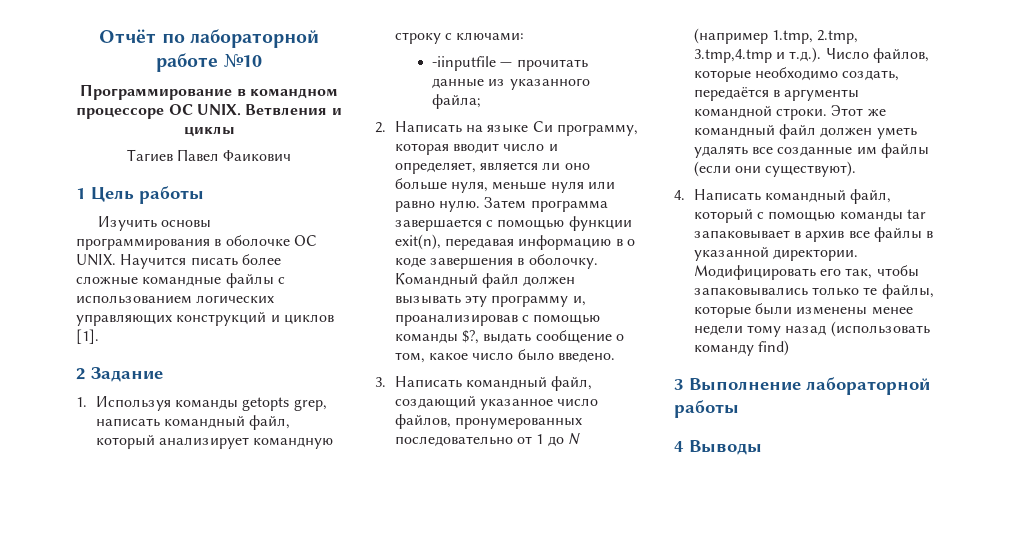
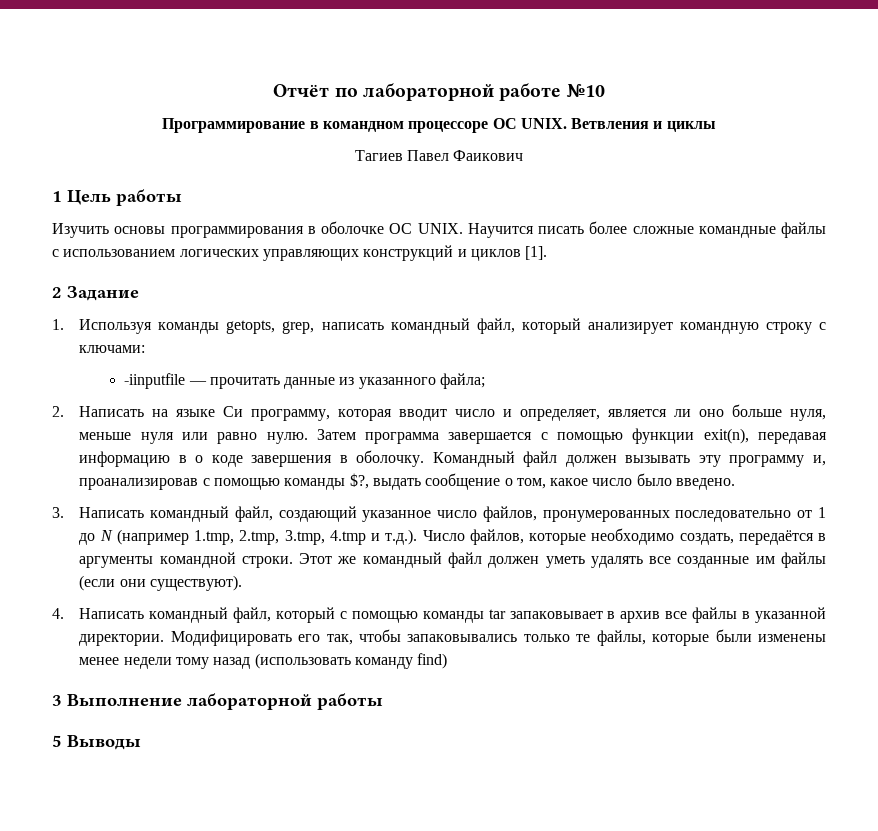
[242,397,290,411] getopts -> [226,320,276,334] getopts,
[693,49,772,63] 3.tmp,4.tmp -> [284,530,366,545] 3.tmp, 4.tmp
[674,441,684,452] 4 -> [52,735,62,747] 5

